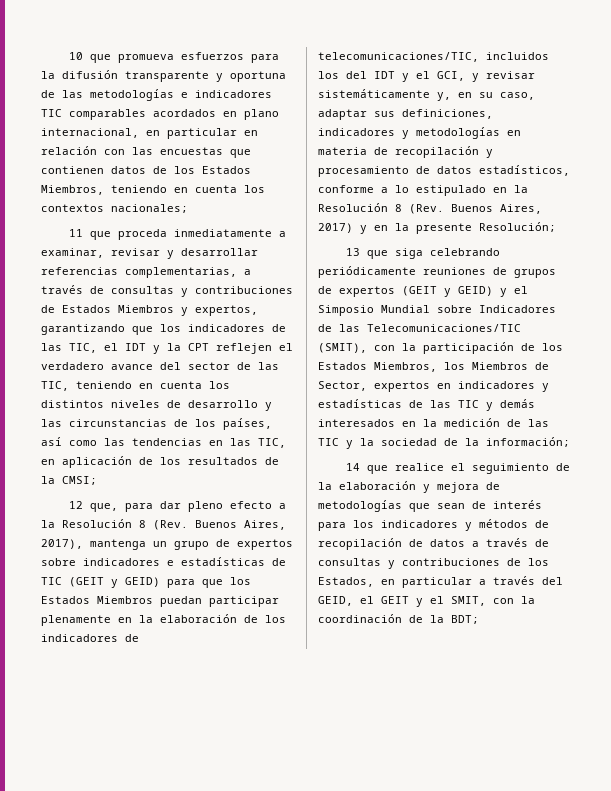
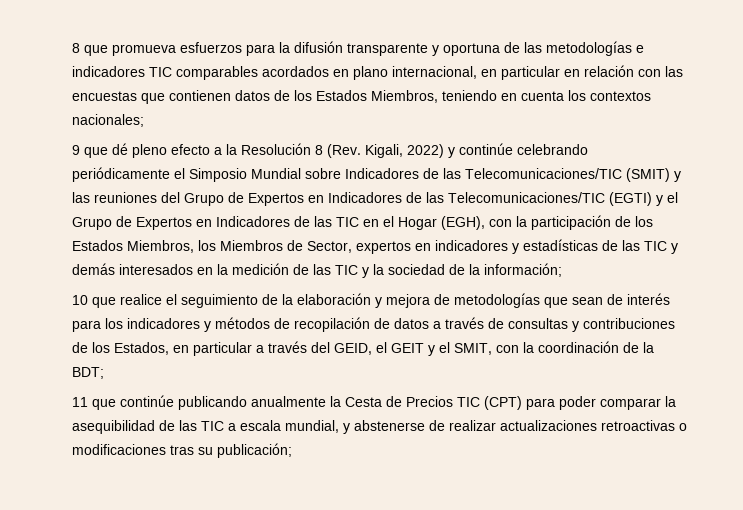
[68,52,83,60] 10 -> [72,43,80,53] 8
[68,229,286,240] [41,248,258,259] [41,267,251,278] [41,285,293,297] [41,305,258,316] [41,324,286,335] [41,343,293,354] [41,362,279,370] [41,381,230,391] [41,400,272,411] [41,418,272,430] [41,437,286,448] [41,456,279,468] [41,476,97,485] [68,501,181,512] 11 que proceda inmediatamente a examinar, revisar y desarrollar referencias complementarias, a través de consultas y contribuciones de Estados Miembros y expertos, garantizando que los indicadores de las TIC, el IDT y la CPT reflejen el verdadero avance del sector de las TIC, teniendo en cuenta los distintos niveles de desarrollo y las circunstancias de los países, así como las tendencias en las TIC, en aplicación de los resultados de la CMSI; // 12 que, para dar -> [72,143,128,158] 9 que dé
[195,520,286,530] [41,539,293,550] [41,557,286,566] [41,577,251,588] [41,596,279,607] [41,614,286,626] [41,634,139,642] [318,52,549,62] [318,71,535,82] [318,89,535,101] [318,109,493,120] [318,127,521,139] [318,146,493,158] [318,165,570,177] [318,185,528,196] [318,203,542,214] [318,222,556,234] [345,248,500,259] [318,266,556,278] [318,286,507,297] Buenos Aires, 2017), mantenga un grupo de expertos sobre indicadores e estadísticas de TIC (GEIT y GEID) para que los Estados Miembros puedan participar plenamente en la elaboración de los indicadores de telecomunicaciones/TIC, incluidos los del IDT y el GCI, y revisar sistemáticamente y, en su caso, adaptar sus definiciones, indicadores y metodologías en materia de recopilación y procesamiento de datos estadísticos, conforme a lo estipulado en la Resolución 8 (Rev. Buenos Aires, 2017) y en la presente Resolución; // 13 que siga celebrando periódicamente reuniones de grupos de expertos (GEIT y GEID) y -> [365,143,588,158] [72,167,170,182] Kigali, 2022) y continúe celebrando periódicamente
[318,343,367,353] (SMIT), -> [626,168,681,182] [72,192,678,206] [72,216,485,230] (SMIT) y las reuniones del Grupo de Expertos en Indicadores de las Telecomunicaciones/TIC (EGTI) y el Grupo de Expertos en Indicadores de las TIC en el Hogar (EGH),
[345,463,360,471] 14 -> [72,295,88,305] 10
(479, 619) none -> [72,395,676,410] [72,420,687,434] [72,443,292,458] // 11 que continúe publicando anualmente la Cesta de Precios TIC (CPT) para poder comparar la asequibilidad de las TIC a escala mundial, y abstenerse de realizar actualizaciones retroactivas o modificaciones tras su publicación;

